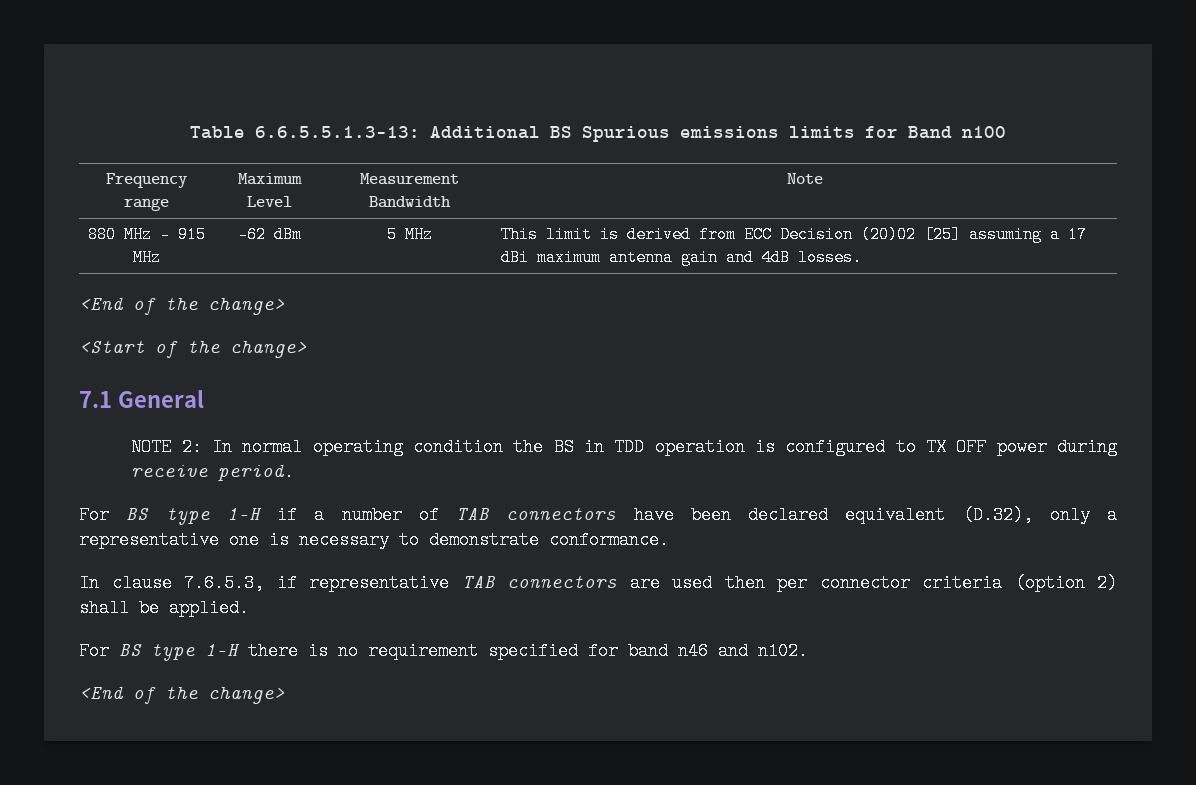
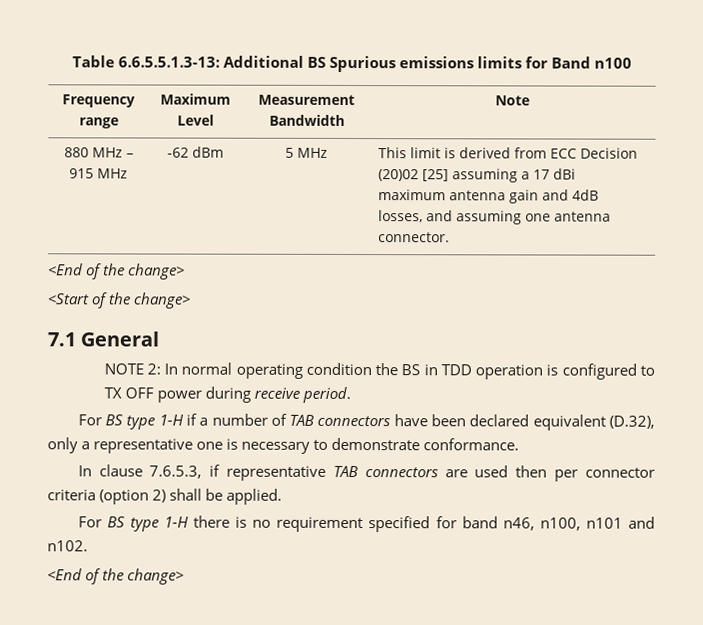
[798,249,863,266] losses. -> [378,210,612,225] [378,232,451,243] losses, and assuming one antenna connector.
[678,642,708,660] n46 -> [502,517,623,531] n46, n100, n101

